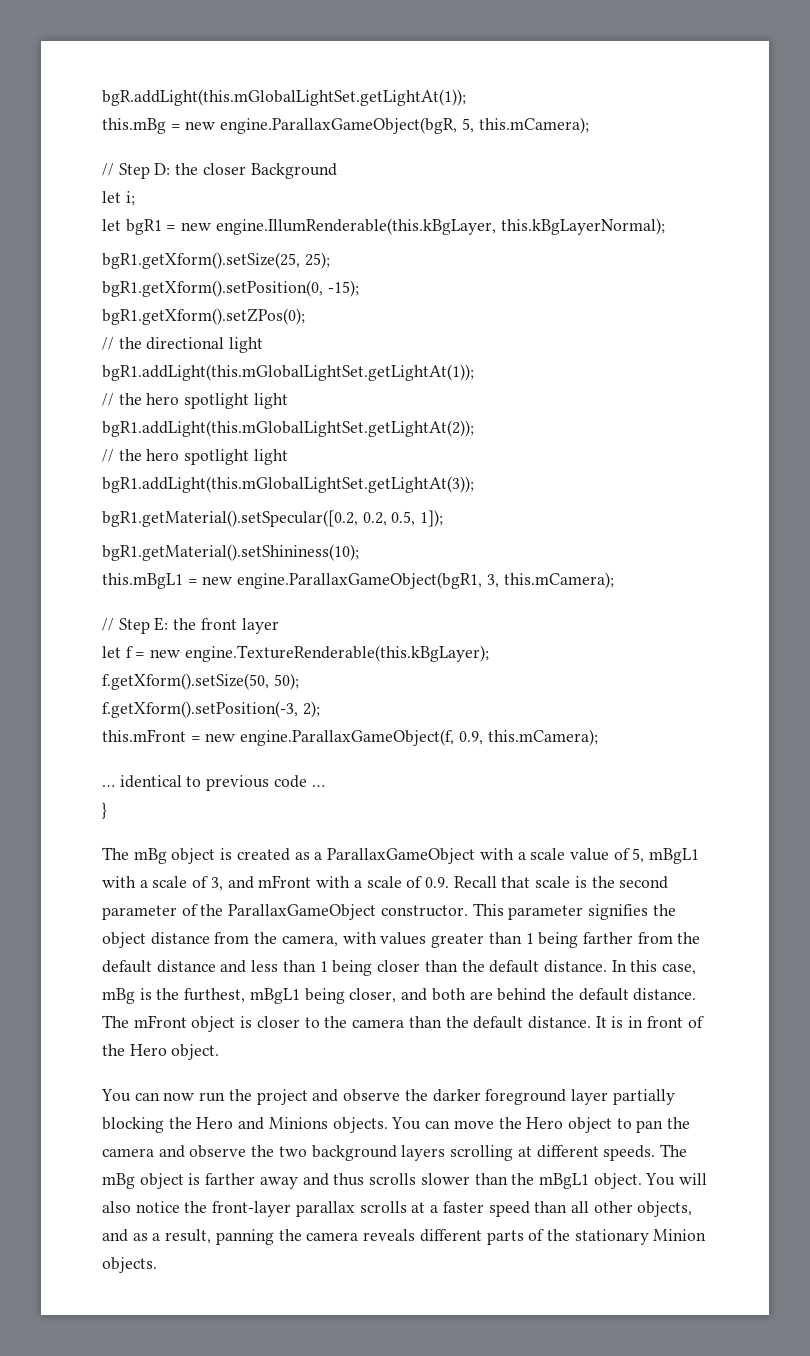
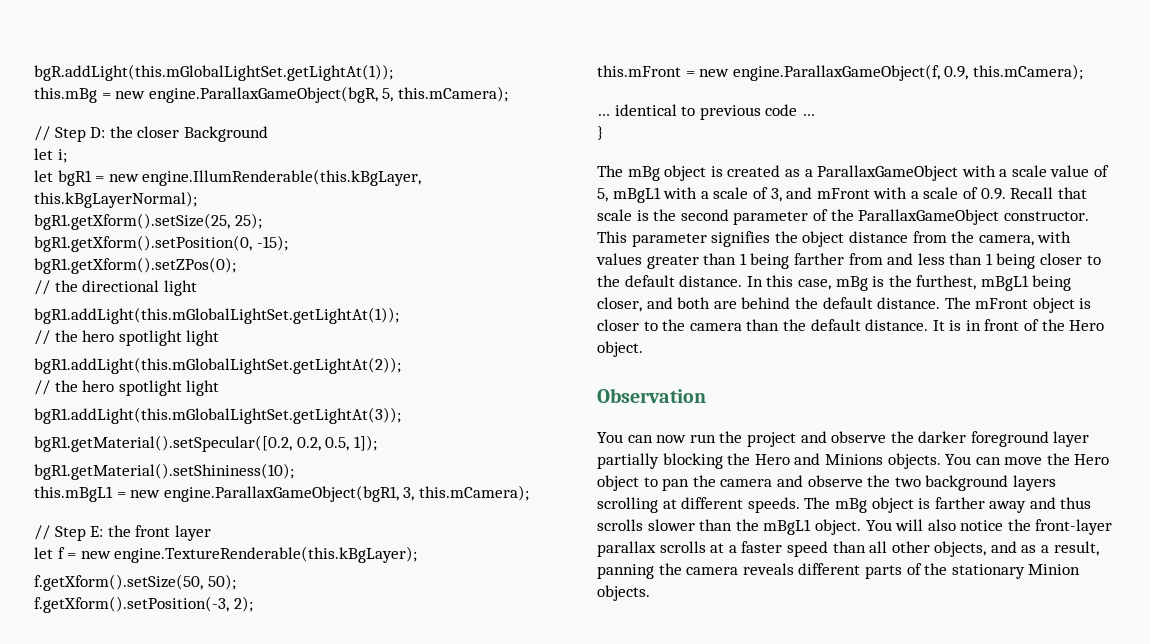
[677,932,701,944] [102,960,216,973] the default distance -> (883, 259) none
[424,960,458,972] than -> [1086,255,1101,265] to
(220, 1052) none -> [597,388,706,403] // Observation

